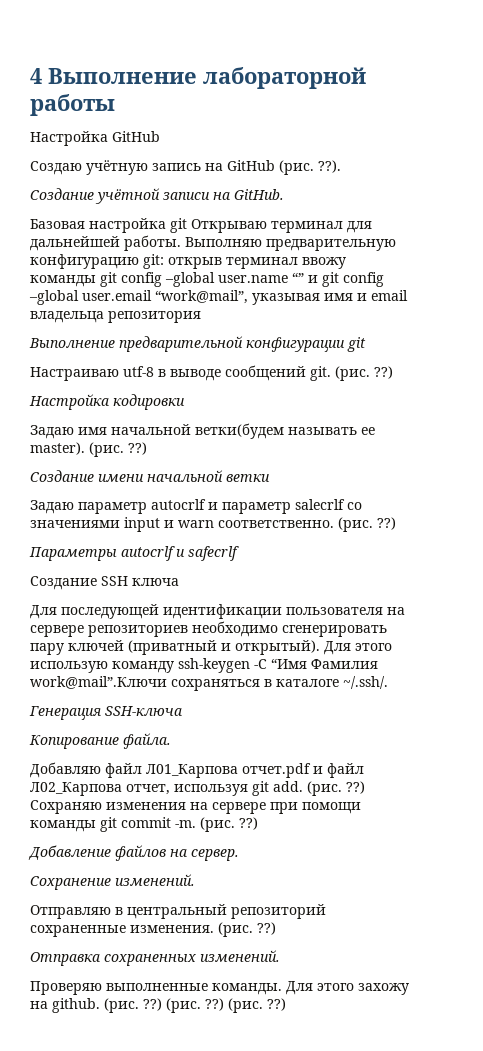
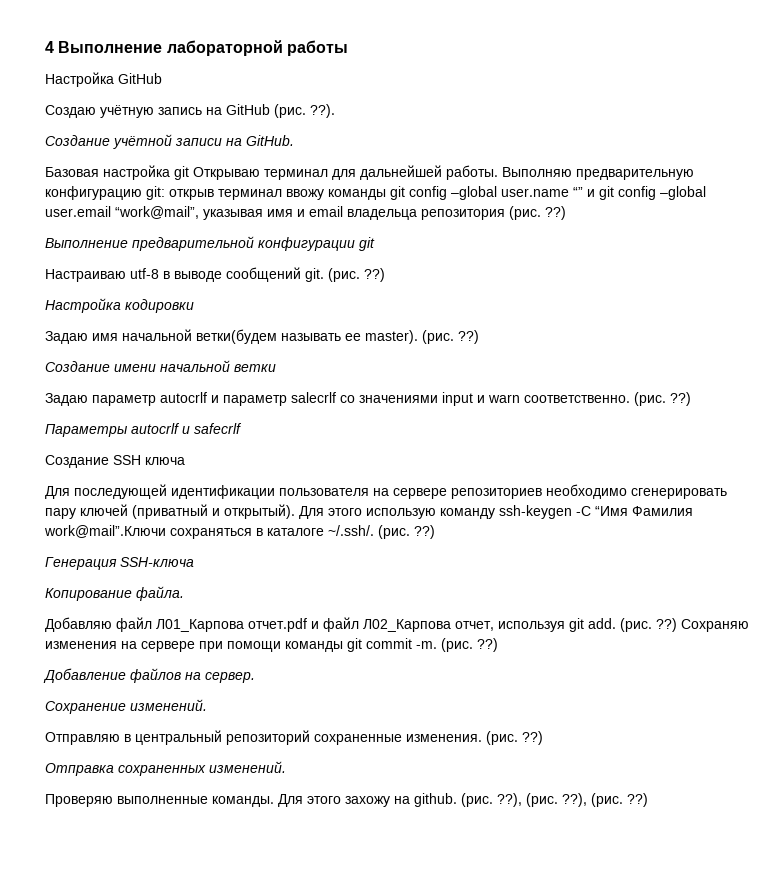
(201, 317) none -> [509,206,566,220] (рис. ??)
(388, 682) none -> [378,525,435,539] (рис. ??)
[143,998,224,1013] ??) (рис. ??) -> [497,793,587,807] ??), (рис. ??),

